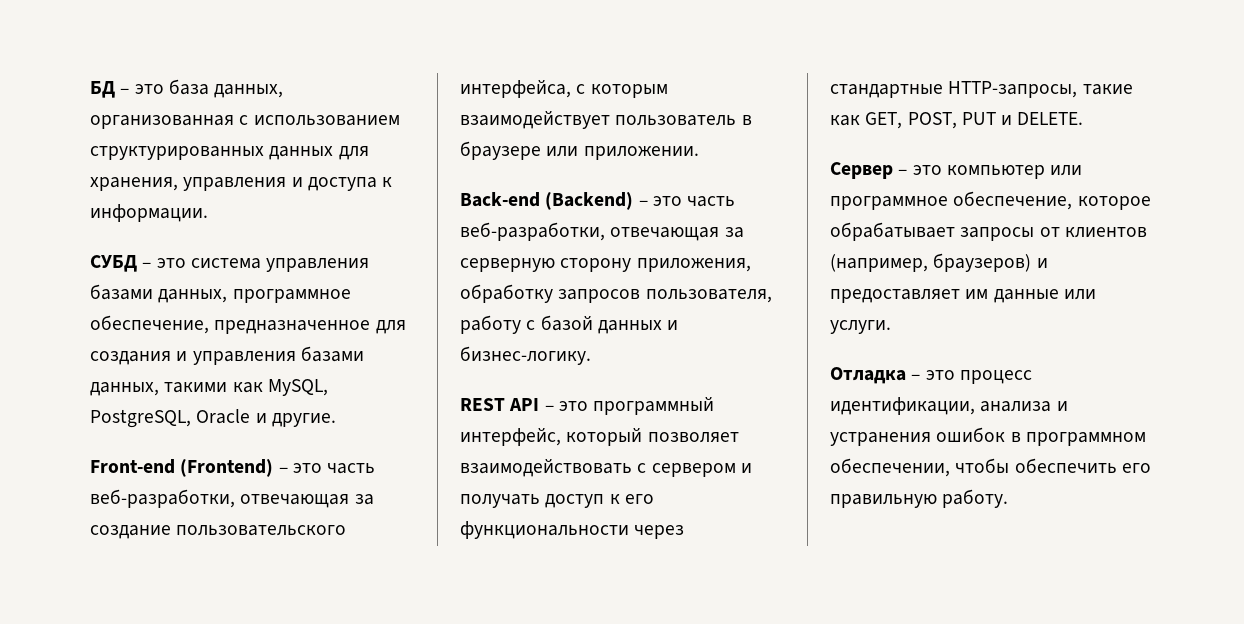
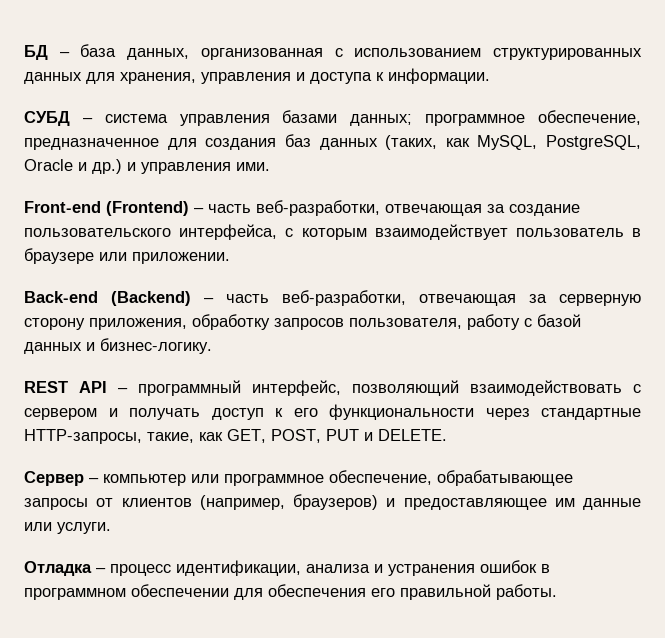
[134,84,164,94] это -> (70, 54) none
[156,258,186,268] это -> (93, 120) none
[158,289,228,303] данных, -> [350,114,413,126] данных;
[176,346,364,365] [90,382,228,396] и управления базами данных, такими -> [284,134,438,150] баз данных (таких,
[271,413,336,427] другие. -> [92,159,270,174] др.) и управления ими.
[292,463,322,473] это -> (204, 210) none
[652,196,682,206] это -> (214, 300) none
[558,401,588,411] это -> (128, 390) none
[566,427,739,446] который позволяет -> [352,380,459,396] позволяющий
[1082,84,1133,95] такие -> [147,432,194,443] такие,
[912,165,942,175] это -> (99, 480) none
[1077,196,1151,210] [830,222,955,241] которое обрабатывает -> [437,470,573,486] обрабатывающее
[830,289,960,303] предоставляет -> [403,498,547,510] предоставляющее
[925,370,955,380] это -> (106, 570) none
[830,458,1151,477] [830,489,1009,508] обеспечении, чтобы обеспечить его правильную работу. -> [131,584,557,600] обеспечении для обеспечения его правильной работы.

